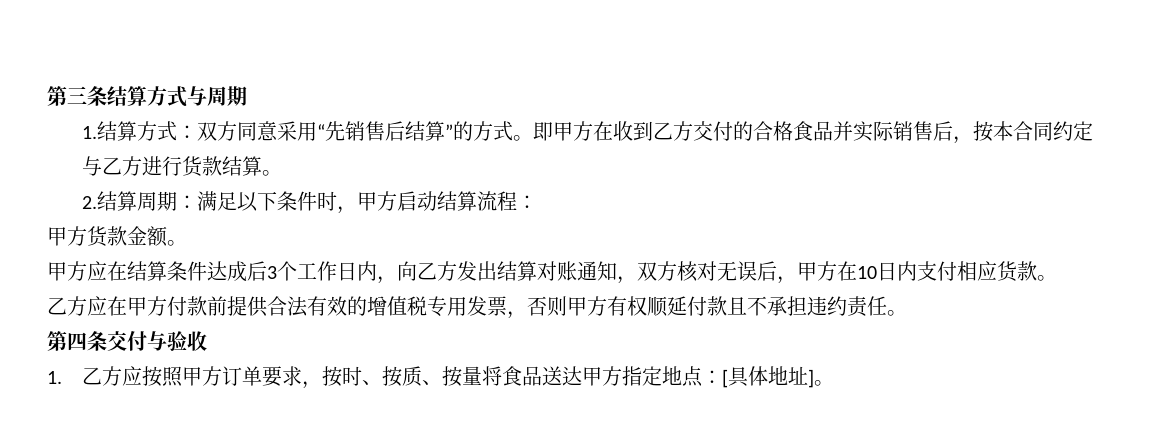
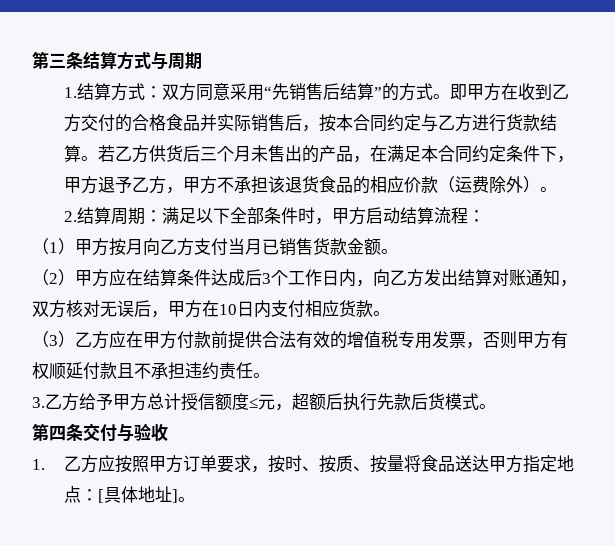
(283, 173) none -> [97,145,574,163] [63,176,557,194] 若乙方供货后三个月未售出的产品，在满足本合同约定条件下，甲方退予乙方，甲方不承担该退货食品的相应价款（运费除外）。
(278, 201) none -> [229,207,264,224] 全部
[47,226,87,246] 甲方 -> [32,238,313,256] （1）甲方按月向乙方支付当月已销售
(187, 243) none -> [32,269,75,286] （2）
(1057, 278) none -> [32,331,75,348] （3）
(907, 313) none -> [32,393,496,411] // 3.乙方给予甲方总计授信额度≤元，超额后执行先款后货模式。

